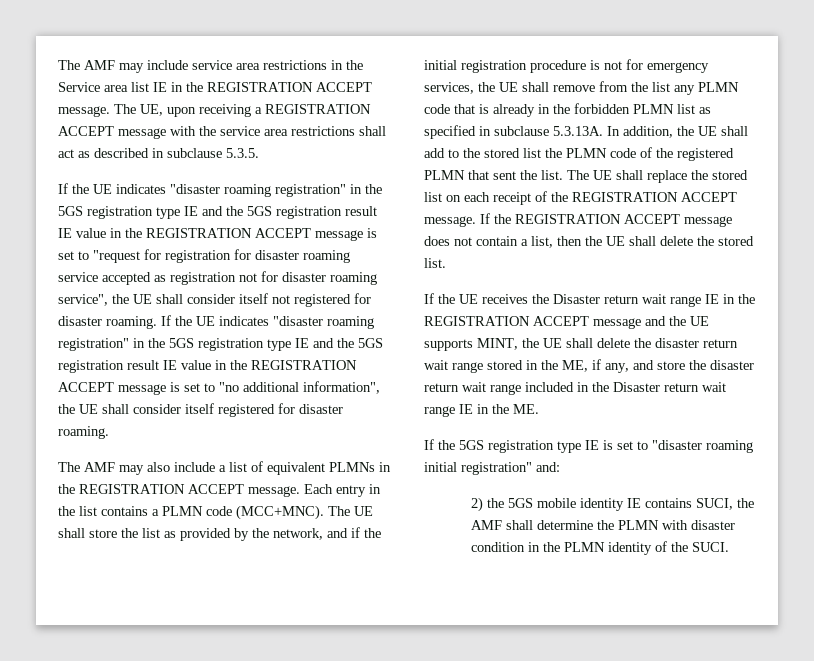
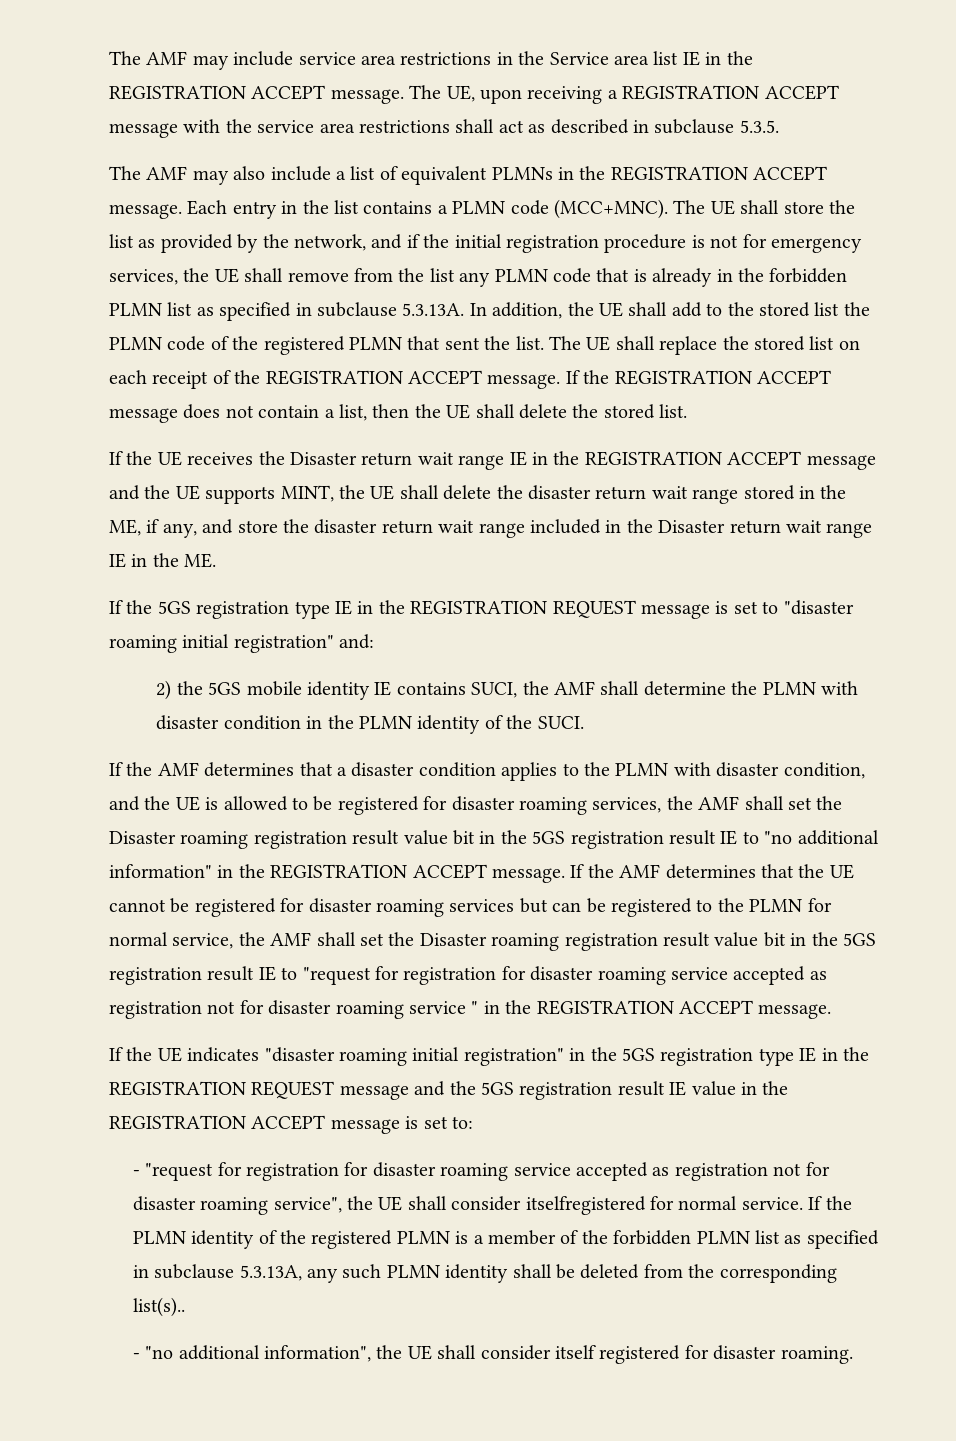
[58,183,382,197] [58,206,377,219] [58,228,377,241] [58,249,350,263] [58,271,377,285] [58,293,371,307] [58,315,374,329] [58,338,383,351] [58,360,357,373] [58,381,380,395] [58,403,343,417] [58,426,109,439] // If the UE indicates "disaster roaming registration" in the 5GS registration type IE and the 5GS registration result IE value in the REGISTRATION ACCEPT message is set to "request for registration for disaster roaming service accepted as registration not for disaster roaming service", the UE shall consider itself not registered for disaster roaming. If the UE indicates "disaster roaming registration" in the 5GS registration type IE and the 5GS registration result IE value in the REGISTRATION ACCEPT message is set to "no additional information", the UE shall consider itself registered for disaster roaming. -> (779, 126) none
(599, 445) none -> [357,600,710,619] in the REGISTRATION REQUEST message
(730, 547) none -> [109,762,865,781] [109,796,843,815] [109,830,879,849] [109,864,854,883] [109,898,832,917] [109,932,876,951] [109,966,827,985] [109,1000,832,1019] [109,1047,869,1066] [109,1081,789,1100] [109,1115,473,1134] [132,1162,830,1181] [132,1196,852,1215] [132,1230,879,1249] [132,1264,837,1283] [132,1297,185,1317] [132,1345,853,1364] // If the AMF determines that a disaster condition applies to the PLMN with disaster condition, and the UE is allowed to be registered for disaster roaming services, the AMF shall set the Disaster roaming registration result value bit in the 5GS registration result IE to "no additional information" in the REGISTRATION ACCEPT message. If the AMF determines that the UE cannot be registered for disaster roaming services but can be registered to the PLMN for normal service, the AMF shall set the Disaster roaming registration result value bit in the 5GS registration result IE to "request for registration for disaster roaming service accepted as registration not for disaster roaming service " in the REGISTRATION ACCEPT message. // If the UE indicates "disaster roaming initial registration" in the 5GS registration type IE in the REGISTRATION REQUEST message and the 5GS registration result IE value in the REGISTRATION ACCEPT message is set to: // - "request for registration for disaster roaming service accepted as registration not for disaster roaming service", the UE shall consider itselfregistered for normal service. If the PLMN identity of the registered PLMN is a member of the forbidden PLMN list as specified in subclause 5.3.13A, any such PLMN identity shall be deleted from the corresponding list(s).. // - "no additional information", the UE shall consider itself registered for disaster roaming.

